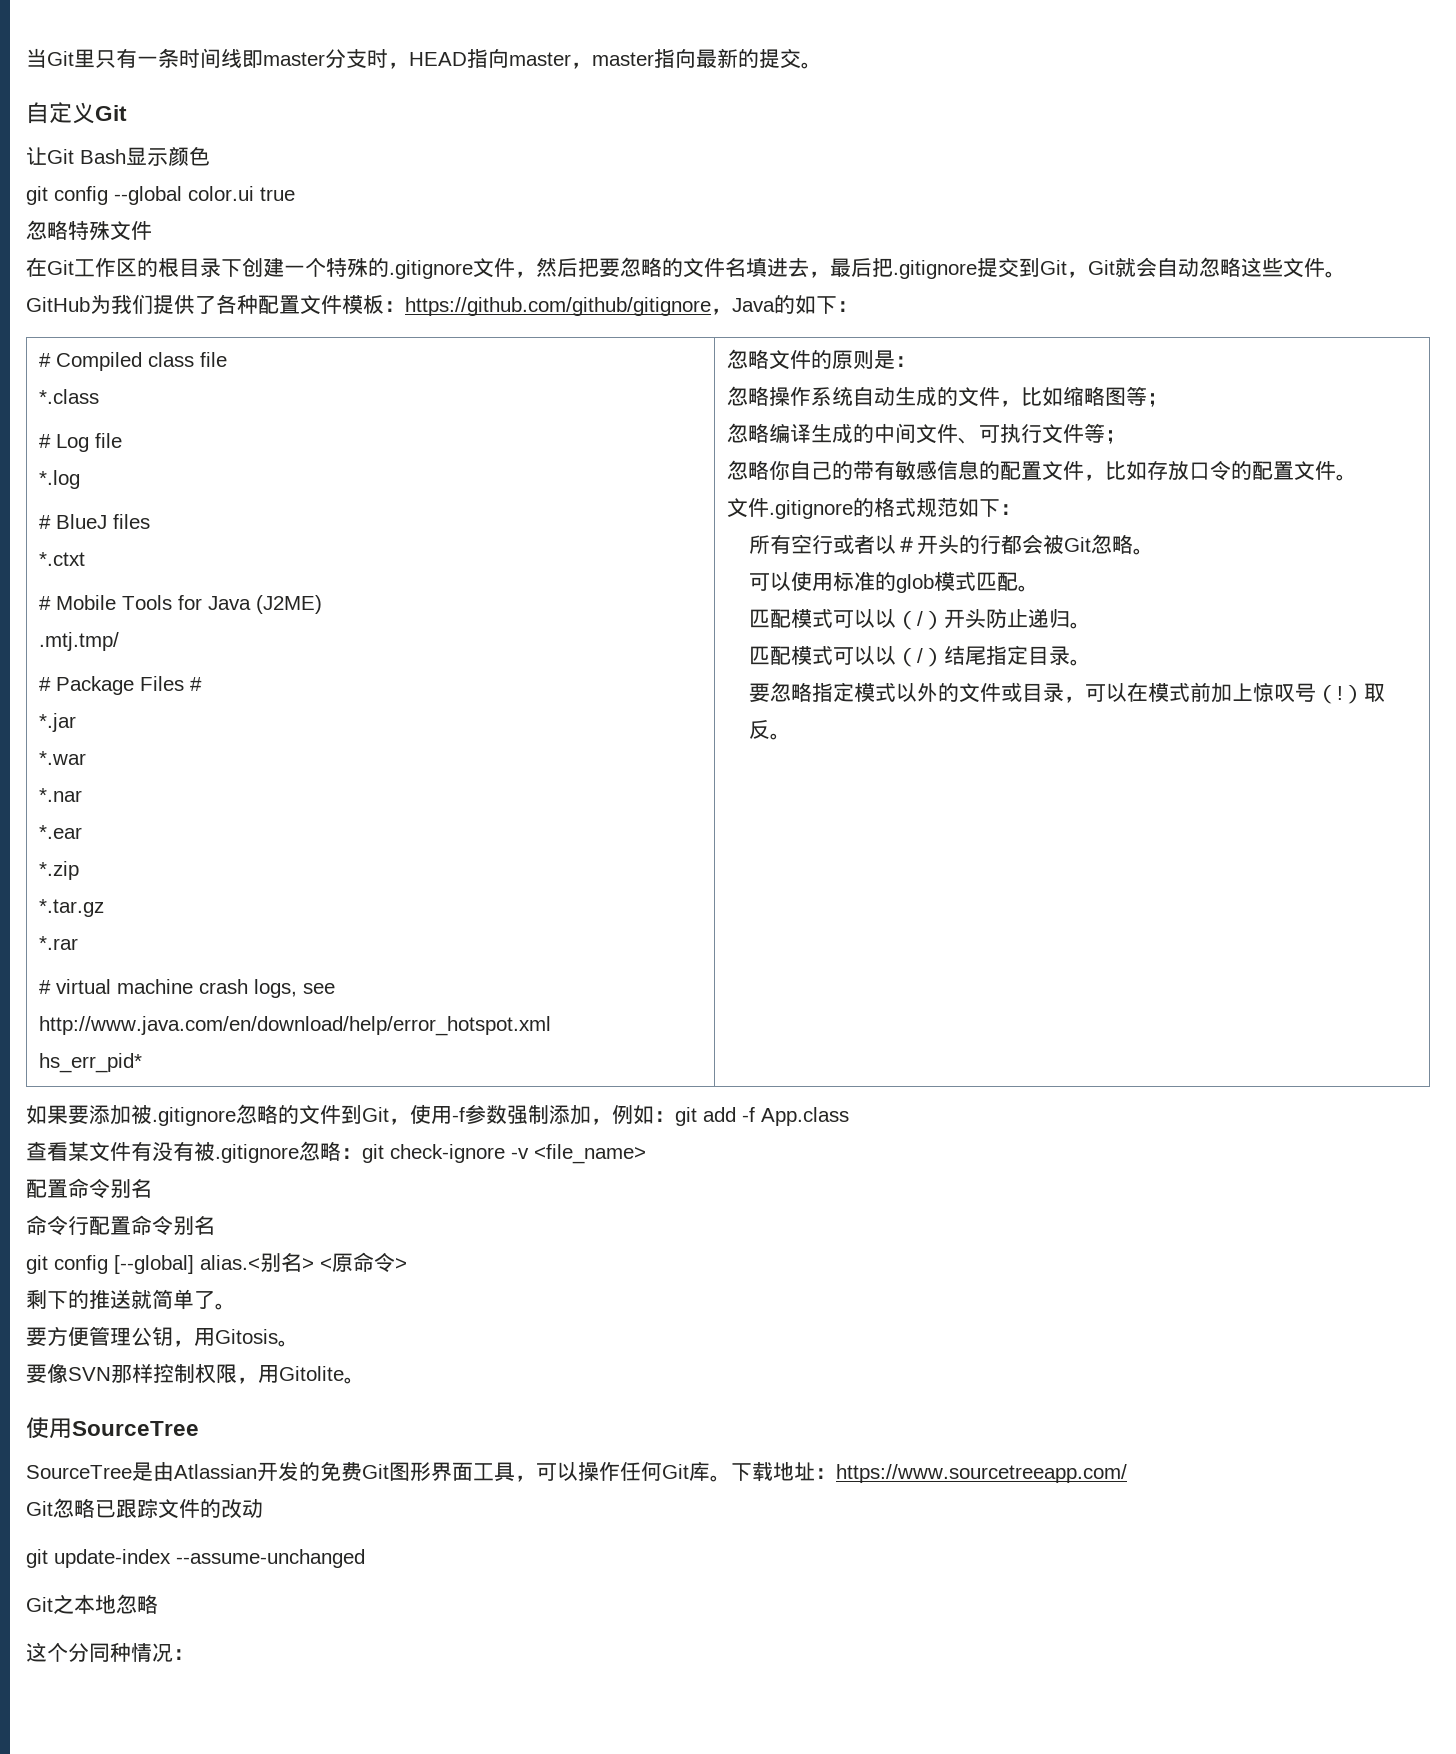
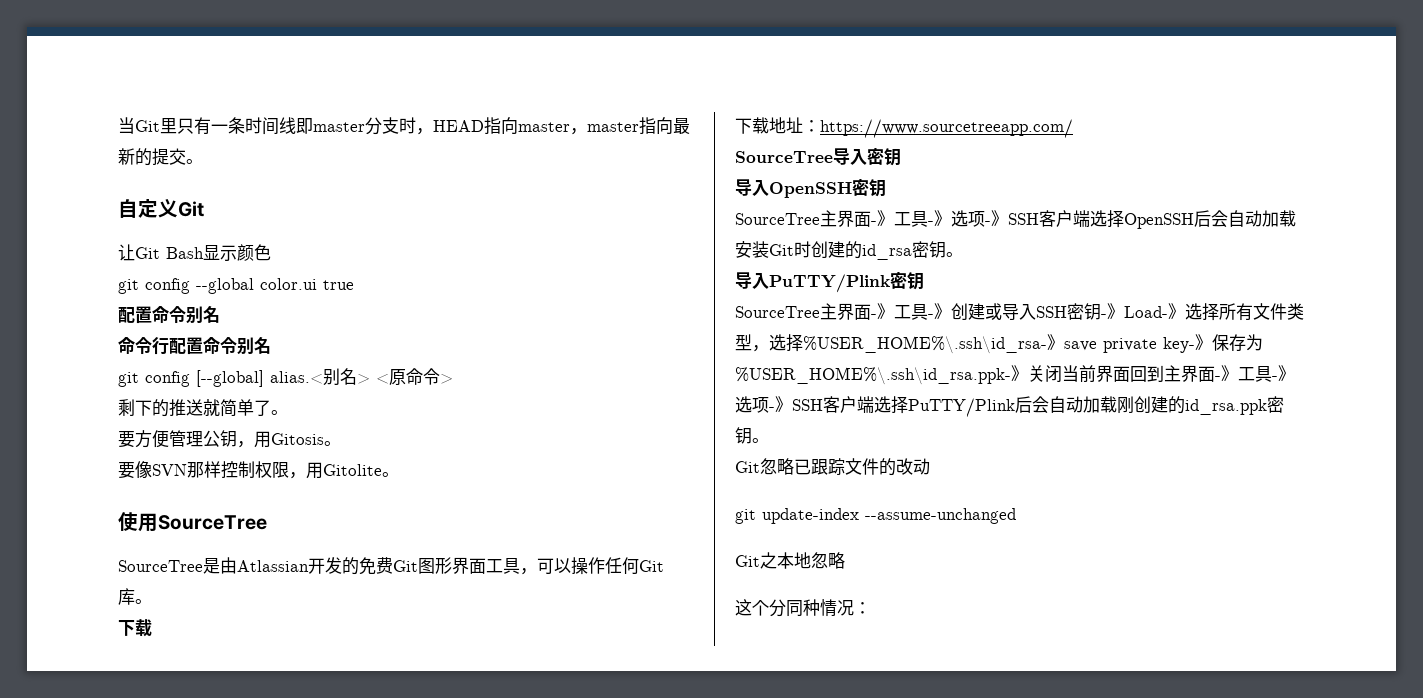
[26,220,152,241] [26,257,1346,279] [26,294,858,316] [38,352,227,371] [38,389,99,404] [38,433,122,452] [38,470,80,489] [38,514,150,529] [38,552,85,566] [38,595,322,614] [38,632,119,651] [38,676,202,695] [38,713,76,732] [38,751,86,765] [38,788,82,802] [38,825,82,839] [38,861,79,880] [38,899,104,917] [38,936,78,950] [38,979,335,998] [38,1016,551,1036] [38,1053,142,1073] [726,349,916,370] [726,386,1168,407] [726,423,1126,444] [726,460,1357,481] [726,497,1021,519] [749,534,1155,555] [749,571,1040,593] [749,608,1092,630] [749,645,1092,667] [749,682,1386,704] [749,720,792,740] [26,1104,849,1126] [26,1141,646,1164] // 忽略特殊文件 // 在Git工作区的根目录下创建一个特殊的.gitignore文件，然后把要忽略的文件名填进去，最后把.gitignore提交到Git，Git就会自动忽略这些文件。 // GitHub为我们提供了各种配置文件模板：https://github.com/github/gitignore，Java的如下： // # Compiled class file // *.class // # Log file // *.log // # BlueJ files // *.ctxt // # Mobile Tools for Java (J2ME) // .mtj.tmp/ // # Package Files # // *.jar // *.war // *.nar // *.ear // *.zip // *.tar.gz // *.rar // # virtual machine crash logs, see http://www.java.com/en/download/help/error_hotspot.xml // hs_err_pid* | 忽略文件的原则是： // 忽略操作系统自动生成的文件，比如缩略图等； // 忽略编译生成的中间文件、可执行文件等； // 忽略你自己的带有敏感信息的配置文件，比如存放口令的配置文件。 // 文件.gitignore的格式规范如下： // 所有空行或者以＃开头的行都会被Git忽略。 // 可以使用标准的glob模式匹配。 // 匹配模式可以以（/）开头防止递归。 // 匹配模式可以以（/）结尾指定目录。 // 要忽略指定模式以外的文件或目录，可以在模式前加上惊叹号（!）取反。 // 如果要添加被.gitignore忽略的文件到Git，使用-f参数强制添加，例如：git add -f App.class // 查看某文件有没有被.gitignore忽略：git check-ignore -v <file_name> -> (354, 285) none
(731, 1478) none -> [118,619,152,637] // 下载 //
(1127, 1473) none -> [735,148,901,166] [735,179,886,198] [735,210,1296,229] [735,241,963,260] [735,272,924,293] [735,303,1304,321] [735,334,1263,354] [735,365,1295,385] [735,396,1284,417] [735,427,769,444] // SourceTree导入密钥 // 导入OpenSSH密钥 // SourceTree主界面-》工具-》选项-》SSH客户端选择OpenSSH后会自动加载安装Git时创建的id_rsa密钥。 // 导入PuTTY/Plink密钥 // SourceTree主界面-》工具-》创建或导入SSH密钥-》Load-》选择所有文件类型，选择%USER_HOME%\.ssh\id_rsa-》save private key-》保存为%USER_HOME%\.ssh\id_rsa.ppk-》关闭当前界面回到主界面-》工具-》选项-》SSH客户端选择PuTTY/Plink后会自动加载刚创建的id_rsa.ppk密钥。

